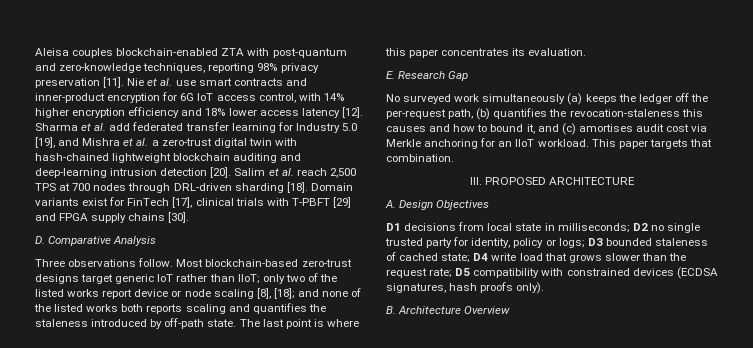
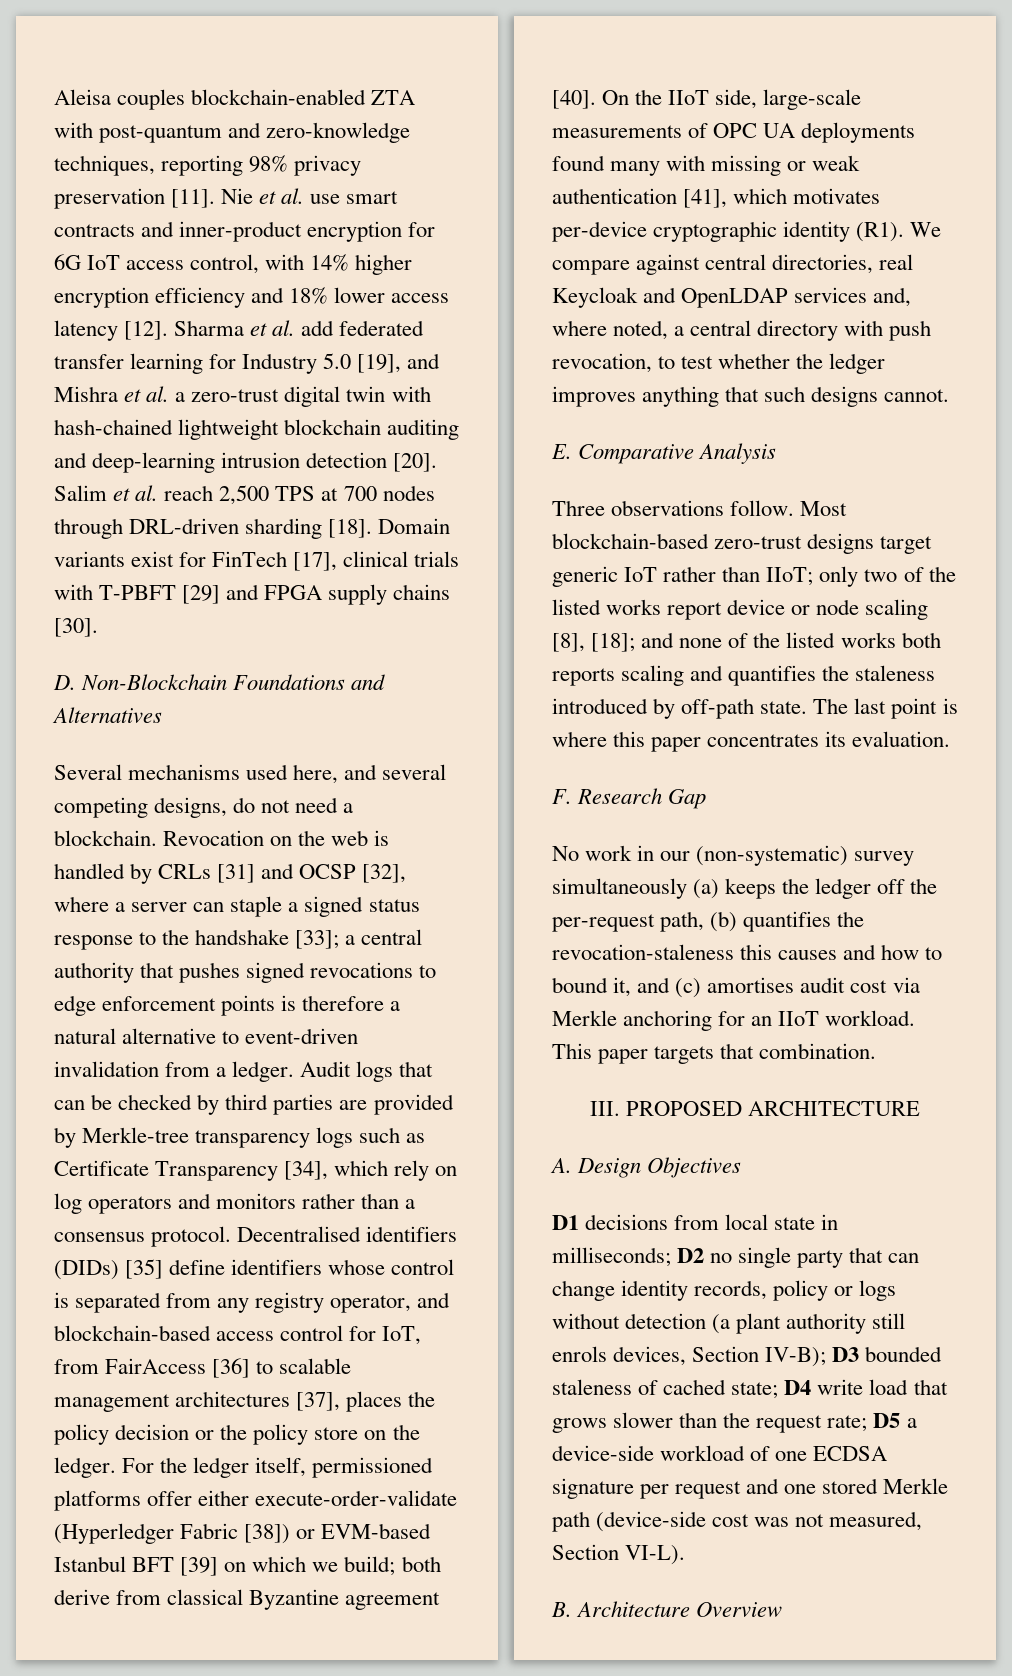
(45, 240) none -> [81,674,386,690] [52,707,162,723] [54,764,447,784] [54,797,354,818] [54,830,390,846] [54,863,407,884] [54,896,420,917] [54,929,423,950] [54,962,437,983] [54,995,401,1016] [54,1028,359,1044] [54,1061,434,1082] [54,1094,454,1115] [54,1127,426,1148] [54,1160,458,1181] [54,1193,416,1214] [54,1226,458,1247] [54,1259,455,1280] [54,1292,451,1313] [54,1325,422,1345] [54,1358,352,1378] [54,1391,436,1412] [54,1424,420,1445] [54,1457,434,1478] [54,1490,458,1511] [54,1523,432,1544] [54,1556,441,1576] [54,1589,441,1610] [552,89,862,110] [552,122,916,143] [552,155,861,176] [552,188,881,208] [552,221,942,242] [552,254,914,275] [552,287,912,308] [552,320,932,341] [552,353,886,374] [552,386,950,407] [551,444,572,459] Non-Blockchain Foundations and Alternatives // Several mechanisms used here, and several competing designs, do not need a blockchain. Revocation on the web is handled by CRLs [31] and OCSP [32], where a server can staple a signed status response to the handshake [33]; a central authority that pushes signed revocations to edge enforcement points is therefore a natural alternative to event-driven invalidation from a ledger. Audit logs that can be checked by third parties are provided by Merkle-tree transparency logs such as Certificate Transparency [34], which rely on log operators and monitors rather than a consensus protocol. Decentralised identifiers (DIDs) [35] define identifiers whose control is separated from any registry operator, and blockchain-based access control for IoT, from FairAccess [36] to scalable management architectures [37], places the policy decision or the policy store on the ledger. For the ledger itself, permissioned platforms offer either execute-order-validate (Hyperledger Fabric [38]) or EVM-based Istanbul BFT [39] on which we build; both derive from classical Byzantine agreement [40]. On the IIoT side, large-scale measurements of OPC UA deployments found many with missing or weak authentication [41], which motivates per-device cryptographic identity (R1). We compare against central directories, real Keycloak and OpenLDAP services and, where noted, a central directory with push revocation, to test whether the ledger improves anything that such designs cannot. // E.
[386,71,395,79] E. -> [552,789,572,804] F.
[403,94,480,104] surveyed work -> [585,845,915,866] work in our (non-systematic) survey
[385,237,585,248] trusted party for identity, policy or logs; -> [797,1247,920,1268] [552,1280,897,1301] [552,1313,906,1334] [552,1346,827,1367] party that can change identity records, policy or logs without detection (a plant authority still enrols devices, Section IV-B);
[473,267,718,279] [386,282,545,294] compatibility with constrained devices (ECDSA signatures, hash proofs only). -> [906,1418,917,1428] [552,1445,888,1461] [552,1478,949,1499] [552,1511,923,1532] [552,1544,686,1565] a device-side workload of one ECDSA signature per request and one stored Merkle path (device-side cost was not measured, Section VI-L).

